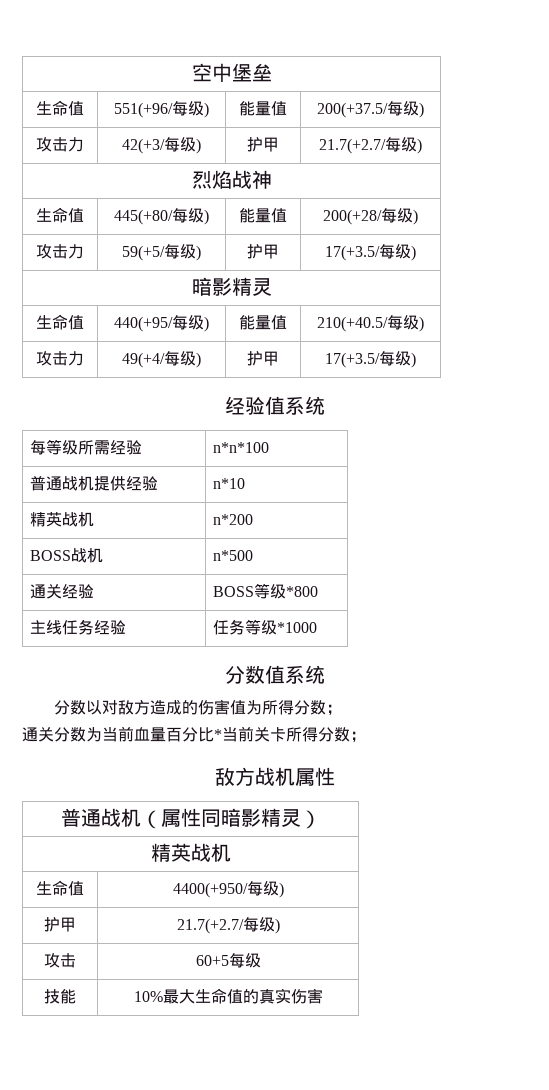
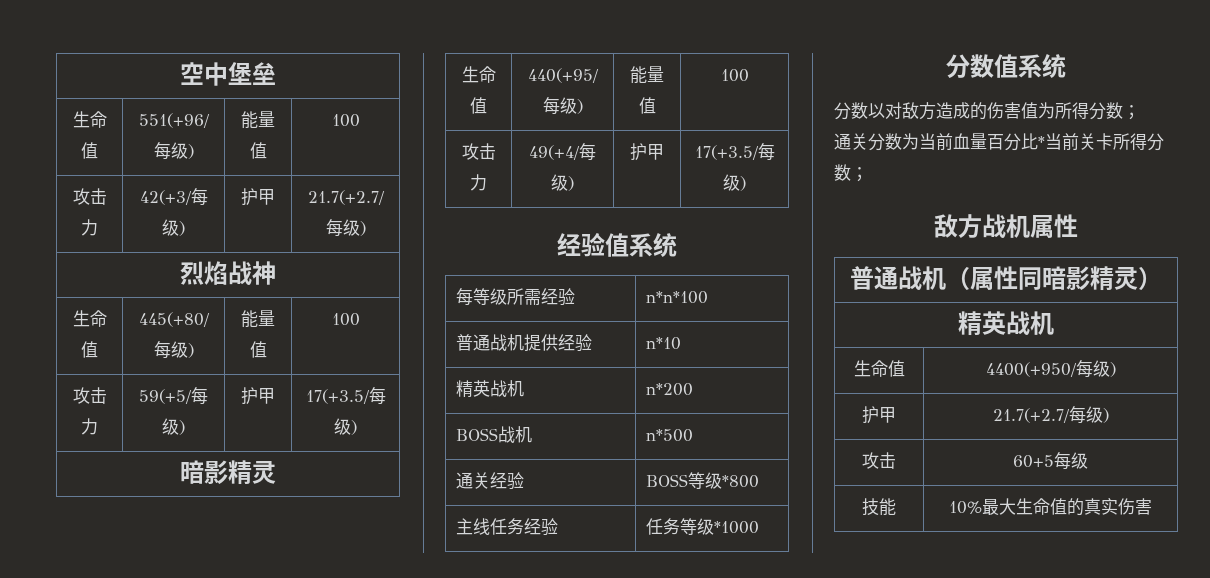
[317,101,424,118] 200(+37.5/每级) -> [331,114,360,127] 100
[323,208,418,225] 200(+28/每级) -> [331,313,360,326] 100
[317,315,424,332] 210(+40.5/每级) -> [720,69,749,82] 100

